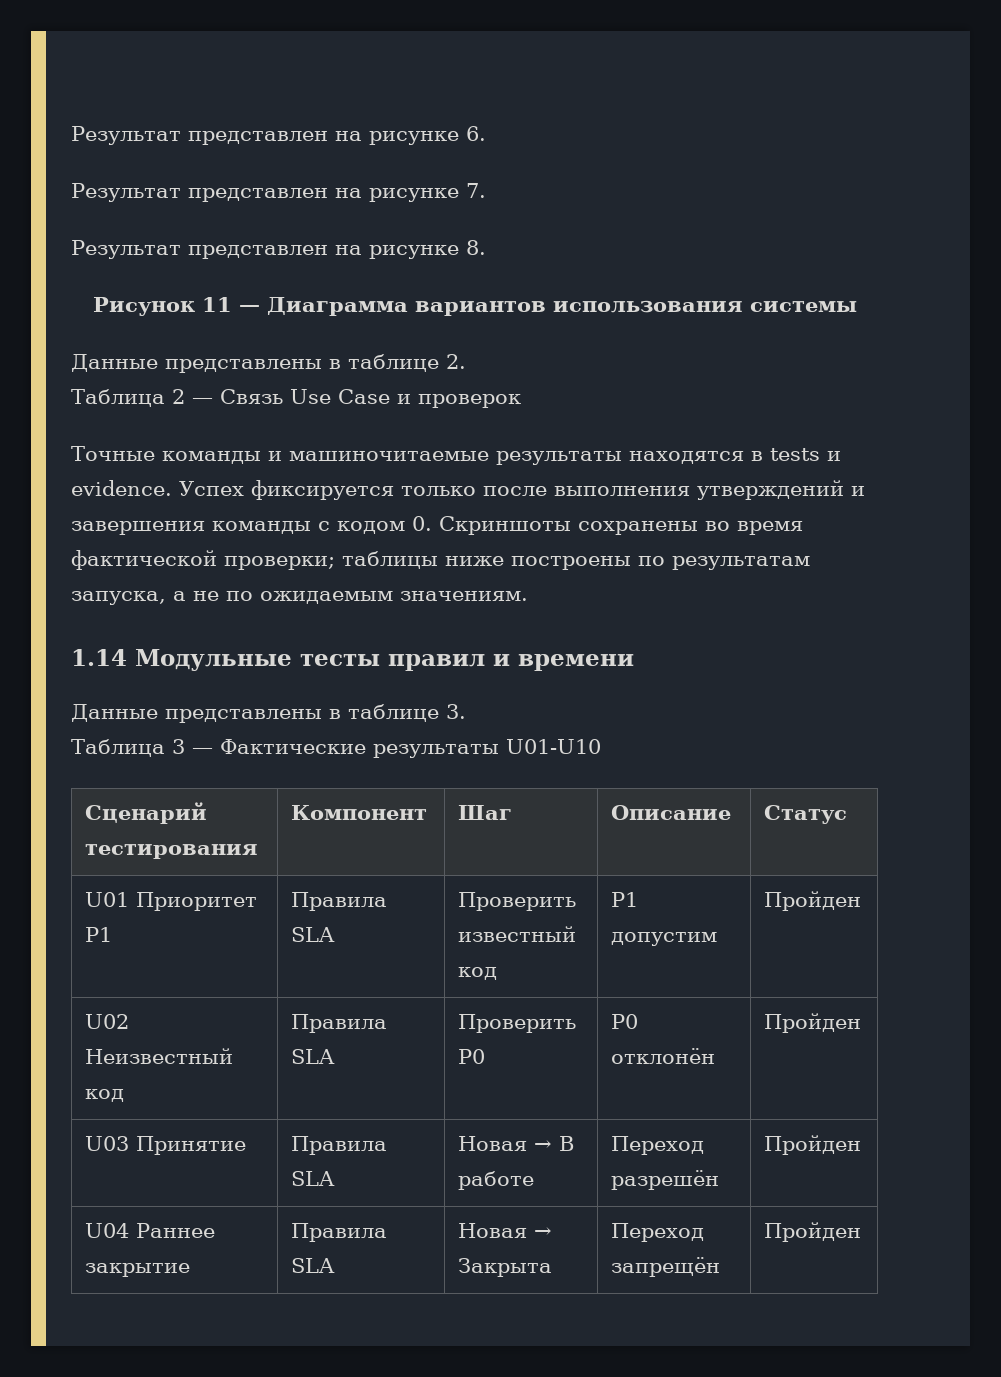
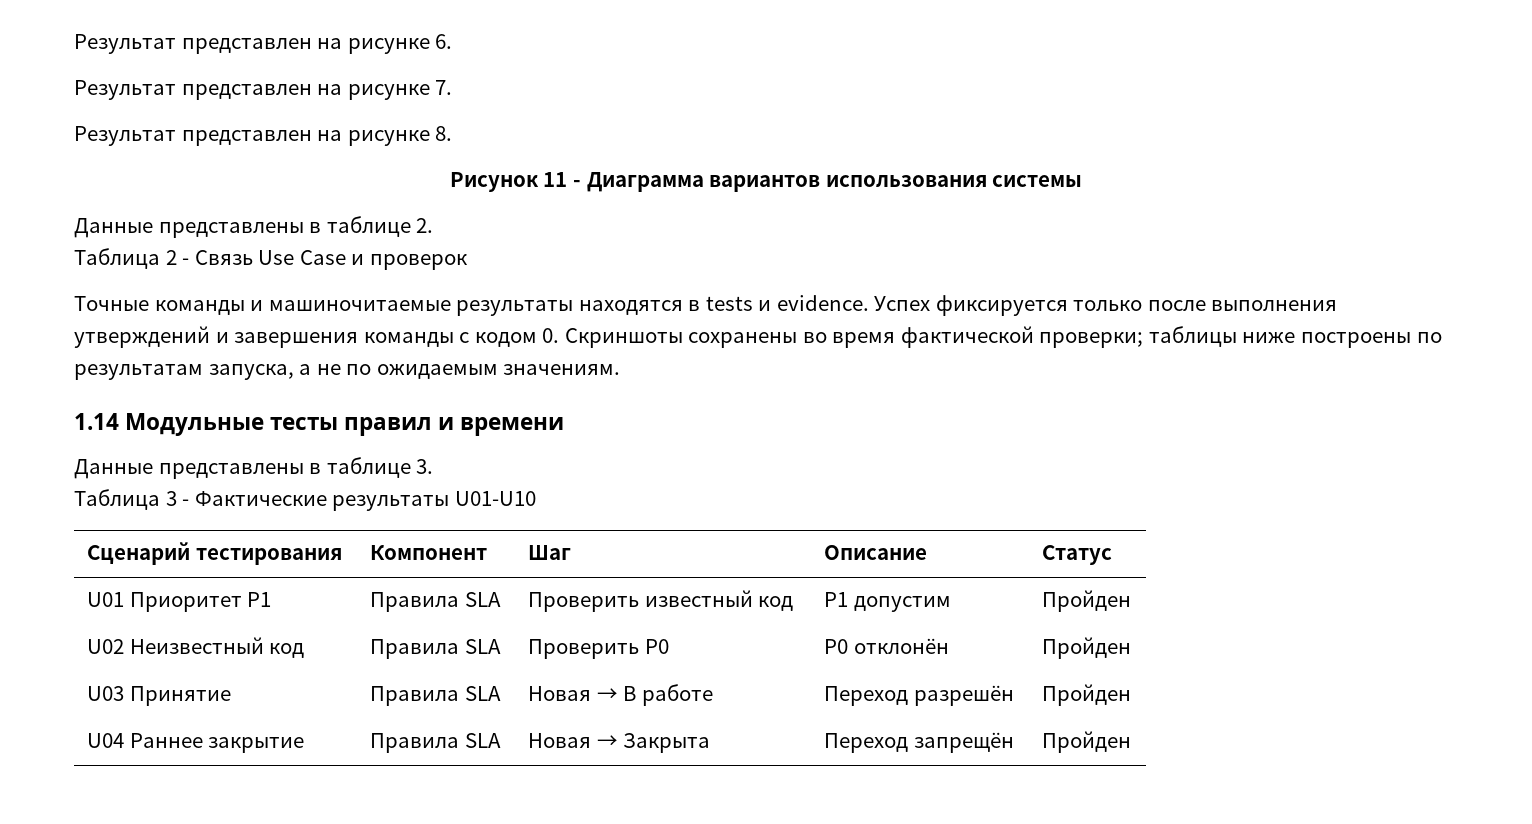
[238,305,260,312] — -> [572,180,581,187] -
[192,398,213,404] — -> [182,258,190,265] -
[192,748,213,754] — -> [182,499,190,506] -

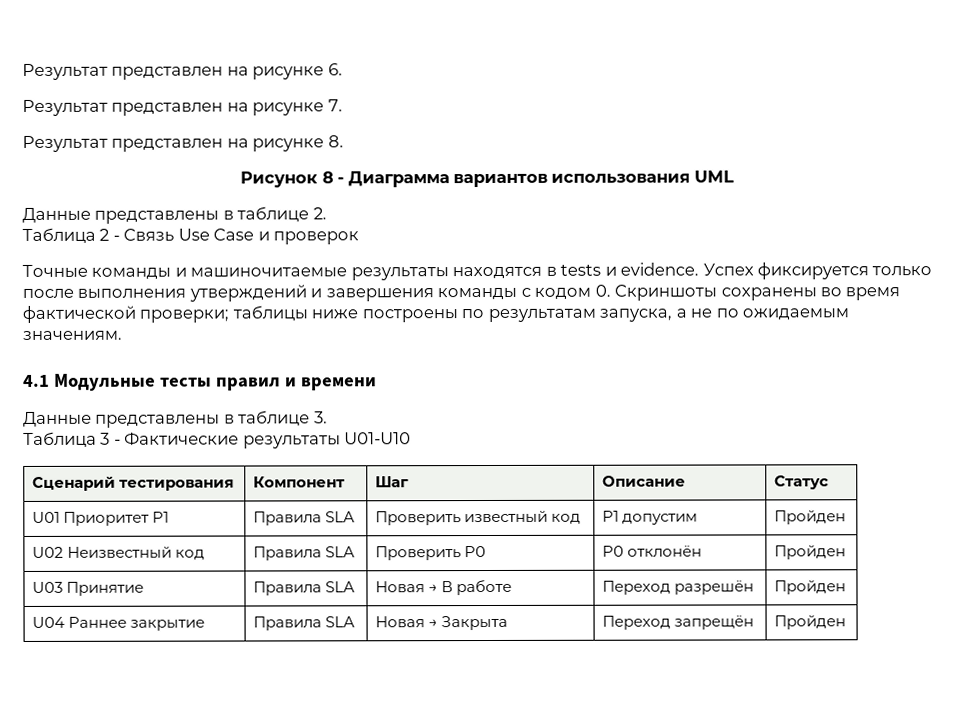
[543,172,568,187] 11 -> [321,171,334,184] 8
[992,175,1083,187] системы -> [693,170,734,183] UML
[74,413,119,430] 1.14 -> [23,374,50,387] 4.1

